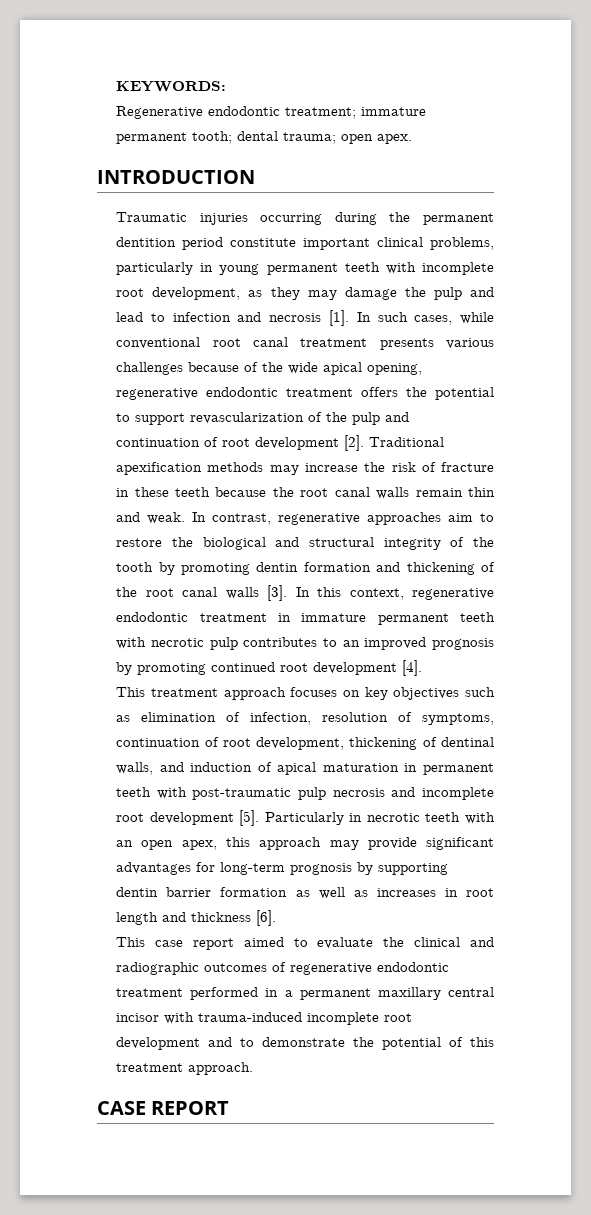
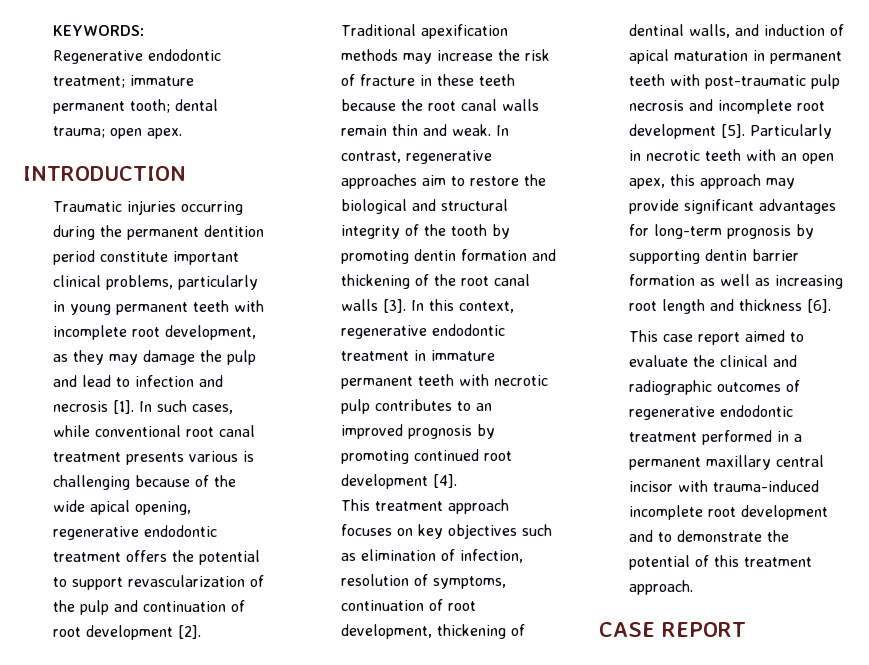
[116,362,184,375] challenges -> [243,451,255,462] [53,475,131,490] is challenging
[376,888,458,897] increases in -> [775,275,844,289] increasing

